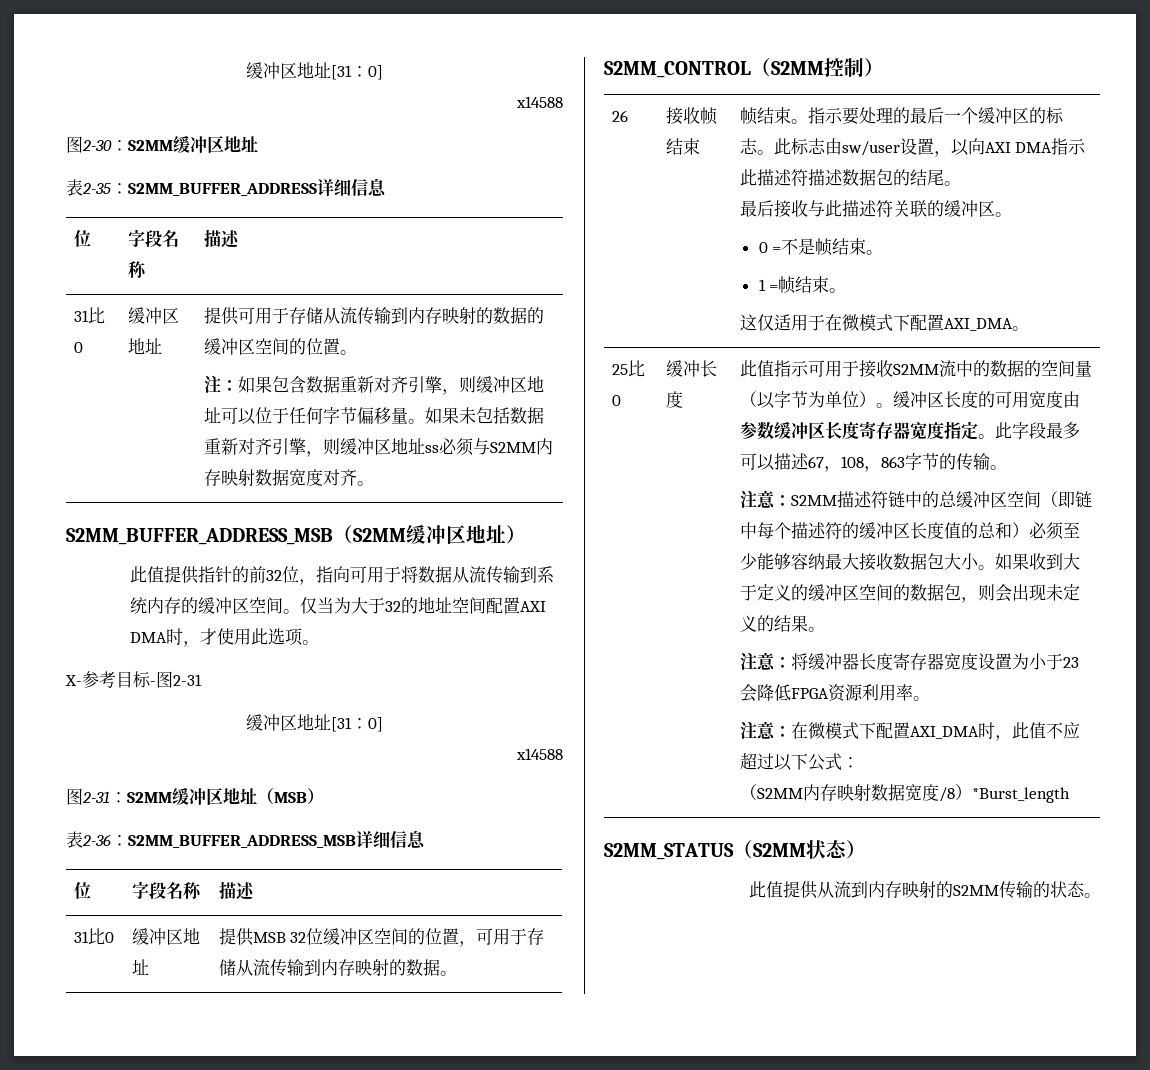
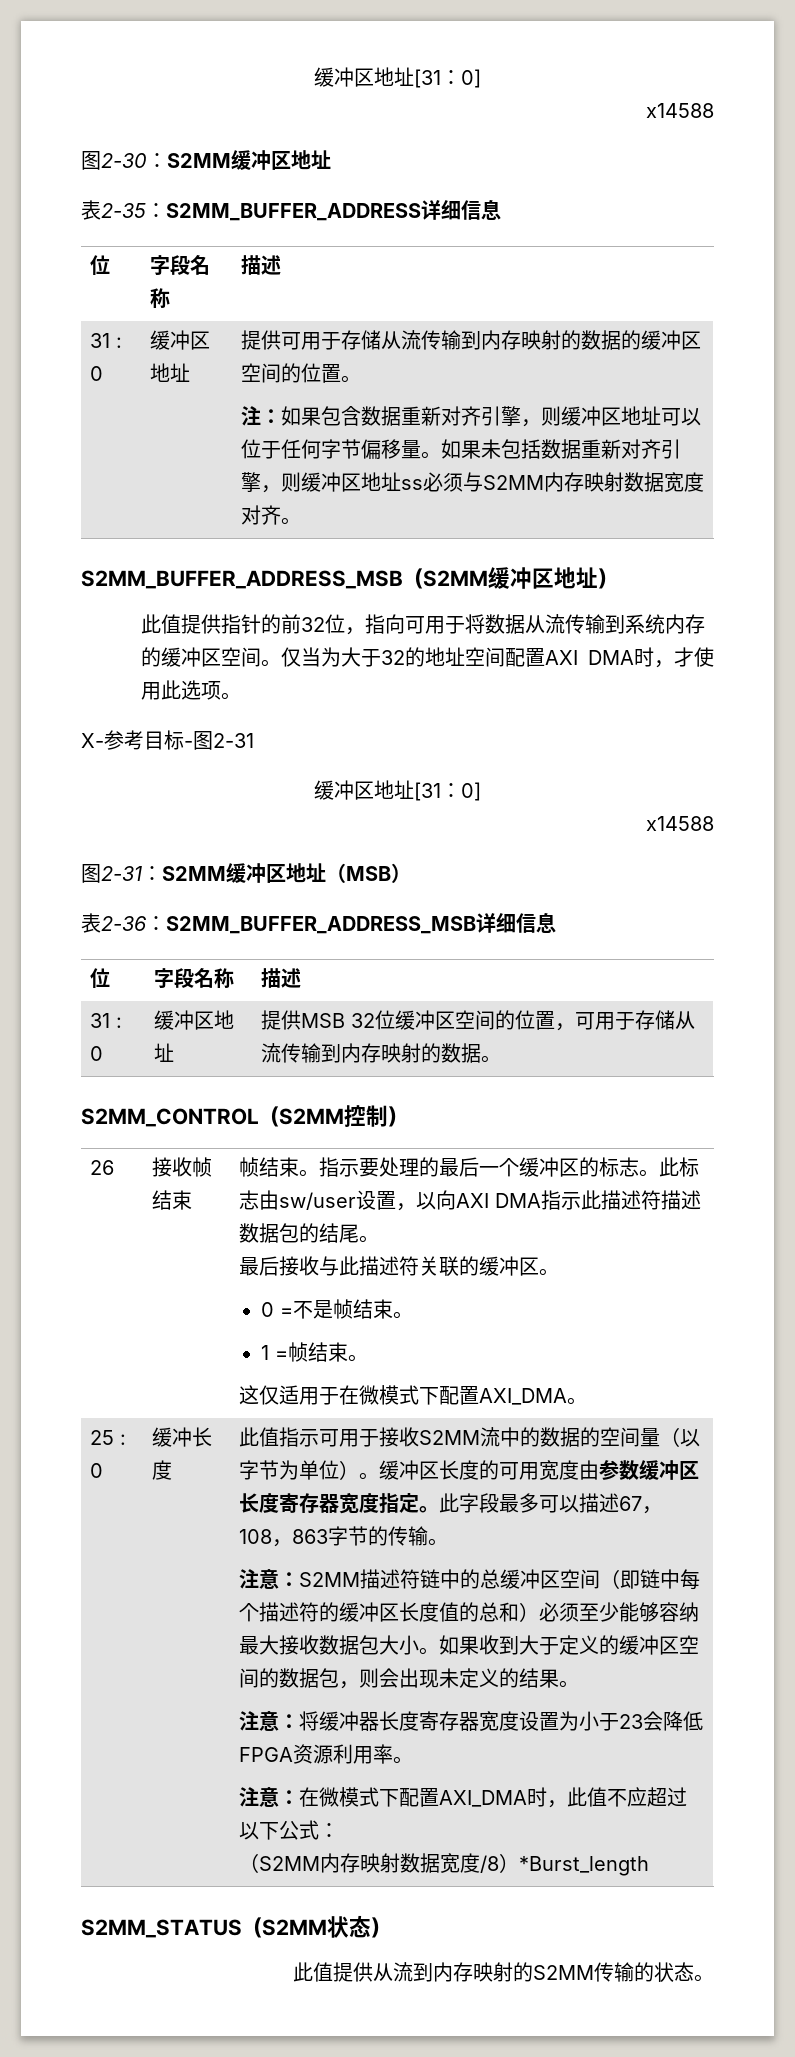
[87,307,105,324] 比 -> [116,337,123,348] :
[87,928,105,945] 比 -> [116,1017,123,1028] :
[627,360,645,377] 比 -> [120,1434,127,1445] :

